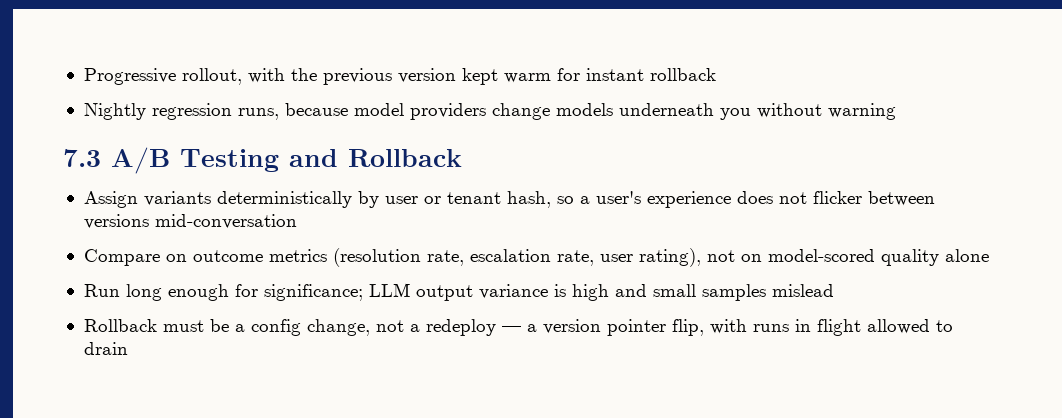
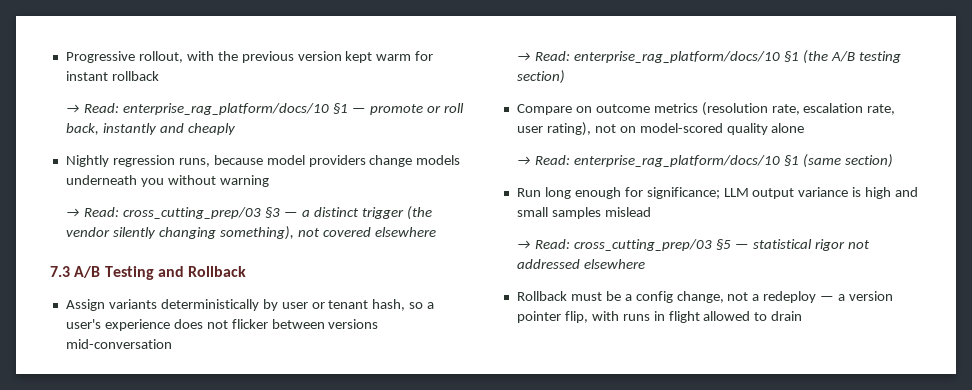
(716, 74) none -> [66,103,464,115] [66,123,237,135] // → Read: enterprise_rag_platform/docs/10 §1 — promote or roll back, instantly and cheaply
(896, 111) none -> [66,206,432,220] [66,226,436,240] // → Read: cross_cutting_prep/03 §3 — a distinct trigger (the vendor silently changing something), not covered elsewhere
(297, 221) none -> [517,50,901,64] [517,70,566,84] // → Read: enterprise_rag_platform/docs/10 §1 (the A/B testing section)
(989, 255) none -> [517,154,893,168] // → Read: enterprise_rag_platform/docs/10 §1 (same section)
(834, 290) none -> [517,239,870,251] [517,259,646,269] // → Read: cross_cutting_prep/03 §5 — statistical rigor not addressed elsewhere

